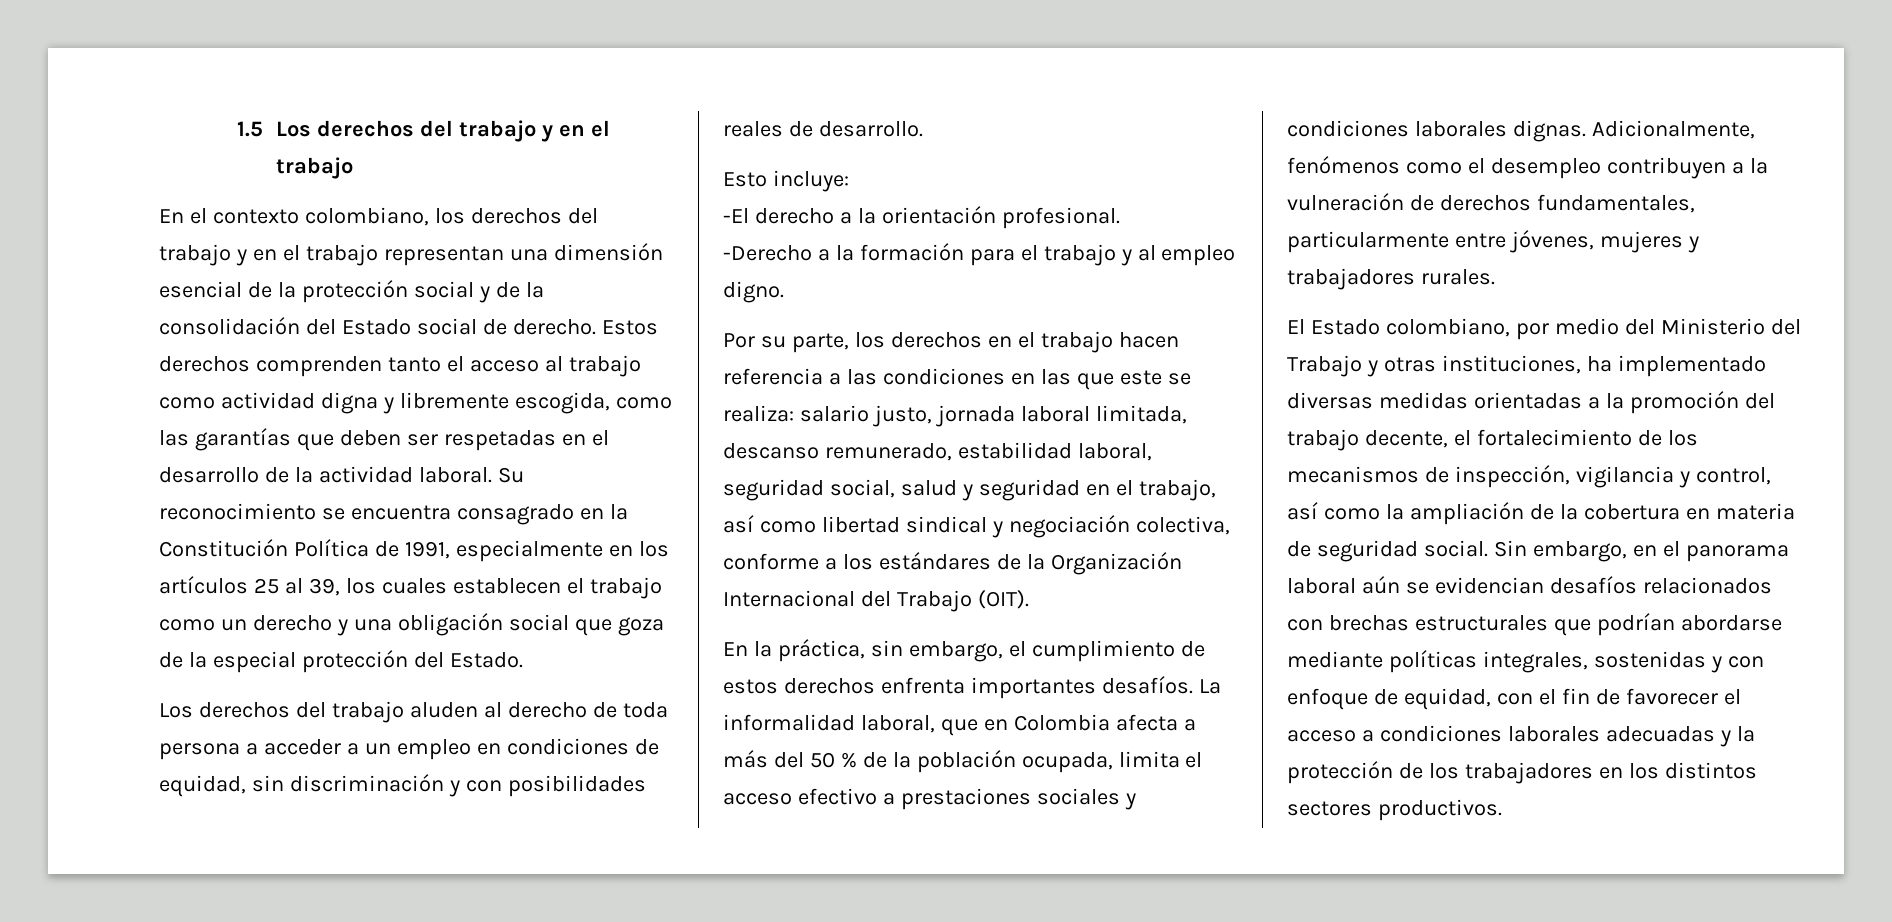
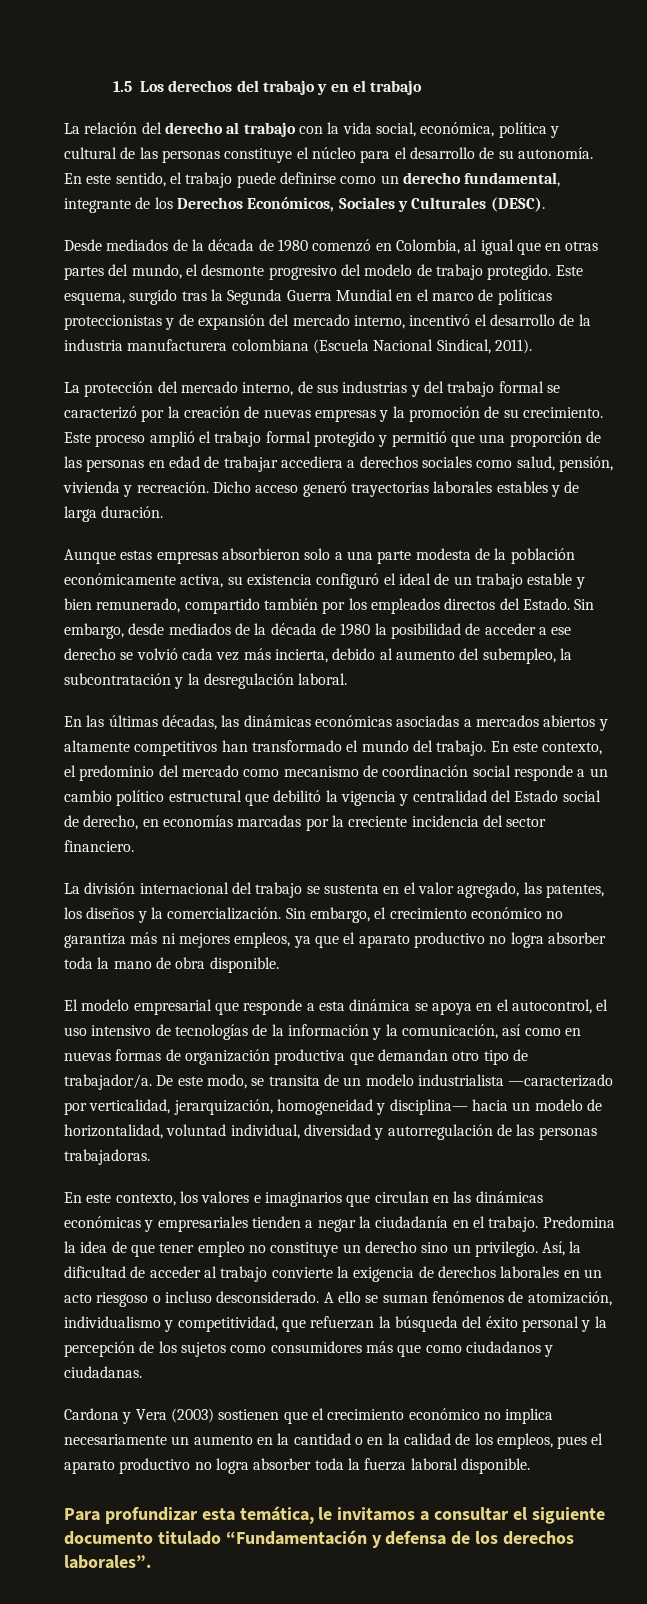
[159,207,598,226] [159,243,663,266] [159,280,544,303] [159,317,658,335] [159,355,641,377] [159,392,672,414] [159,428,609,451] [159,466,524,483] [159,503,628,525] [159,539,669,562] [159,576,662,599] [159,613,664,636] [159,650,523,673] [159,701,668,723] [159,738,659,760] [159,774,646,797] [723,121,923,137] [723,170,849,192] [723,206,1120,229] [723,243,1236,266] [723,281,784,303] [723,331,1179,353] [723,368,1191,390] [723,405,1187,427] [723,442,1152,461] [723,479,1216,501] [723,515,1230,538] [723,552,1182,575] [723,590,1029,612] [723,639,1205,662] [723,676,1221,699] [723,714,1196,736] [723,750,1203,773] [723,788,1136,810] [1287,120,1755,142] [1287,156,1768,179] [1287,193,1695,213] [1287,230,1699,253] [1287,268,1495,290] [1287,318,1801,340] [1287,355,1766,377] [1287,391,1775,414] [1287,429,1698,451] [1287,465,1771,488] [1287,502,1795,525] [1287,540,1789,562] [1287,576,1772,594] [1287,613,1782,636] [1287,650,1764,673] [1287,688,1741,710] [1287,725,1755,747] [1287,761,1757,784] [1287,799,1502,821] En el contexto colombiano, los derechos del trabajo y en el trabajo representan una dimensión esencial de la protección social y de la consolidación del Estado social de derecho. Estos derechos comprenden tanto el acceso al trabajo como actividad digna y libremente escogida, como las garantías que deben ser respetadas en el desarrollo de la actividad laboral. Su reconocimiento se encuentra consagrado en la Constitución Política de 1991, especialmente en los artículos 25 al 39, los cuales establecen el trabajo como un derecho y una obligación social que goza de la especial protección del Estado. // Los derechos del trabajo aluden al derecho de toda persona a acceder a un empleo en condiciones de equidad, sin discriminación y con posibilidades reales de desarrollo. // Esto incluye: // -El derecho a la orientación profesional. // -Derecho a la formación para el trabajo y al empleo digno. // Por su parte, los derechos en el trabajo hacen referencia a las condiciones en las que este se realiza: salario justo, jornada laboral limitada, descanso remunerado, estabilidad laboral, seguridad social, salud y seguridad en el trabajo, así como libertad sindical y negociación colectiva, conforme a los estándares de la Organización Internacional del Trabajo (OIT). // En la práctica, sin embargo, el cumplimiento de estos derechos enfrenta importantes desafíos. La informalidad laboral, que en Colombia afecta a más del 50 % de la población ocupada, limita el acceso efectivo a prestaciones sociales y condiciones laborales dignas. Adicionalmente, fenómenos como el desempleo contribuyen a la vulneración de derechos fundamentales, particularmente entre jóvenes, mujeres y trabajadores rurales. // El Estado colombiano, por medio del Ministerio del Trabajo y otras instituciones, ha implementado diversas medidas orientadas a la promoción del trabajo decente, el fortalecimiento de los mecanismos de inspección, vigilancia y control, así como la ampliación de la cobertura en materia de seguridad social. Sin embargo, en el panorama laboral aún se evidencian desafíos relacionados con brechas estructurales que podrían abordarse mediante políticas integrales, sostenidas y con enfoque de equidad, con el fin de favorecer el acceso a condiciones laborales adecuadas y la protección de los trabajadores en los distintos sectores productivos. -> [64,122,559,138] [64,147,593,163] [64,172,561,188] [64,197,545,213] [64,239,599,255] [64,264,583,280] [64,289,552,305] [64,314,591,330] [64,339,532,354] [64,381,560,397] [64,406,603,422] [64,431,601,447] [64,456,613,472] [63,481,580,497] [64,506,164,522] [64,548,575,564] [64,573,585,589] [64,598,595,614] [64,623,572,639] [64,648,572,664] [64,673,348,689] [64,715,608,731] [64,740,603,756] [64,765,608,781] [64,790,601,806] [64,815,547,831] [64,840,134,852] [64,882,604,898] [64,907,564,923] [64,932,606,948] [64,957,279,973] [64,999,609,1015] [64,1024,581,1040] [64,1049,528,1065] [64,1074,614,1090] [64,1099,602,1115] [64,1124,597,1140] [64,1149,150,1165] [64,1191,543,1207] [64,1216,615,1232] [64,1241,582,1257] [64,1266,602,1282] [64,1291,612,1307] [64,1316,607,1332] [64,1341,554,1357] [64,1366,142,1378] [64,1408,554,1424] [64,1433,604,1449] [64,1458,530,1474] [64,1506,605,1524] [64,1530,575,1548] [64,1555,151,1569] La relación del derecho al trabajo con la vida social, económica, política y cultural de las personas constituye el núcleo para el desarrollo de su autonomía. En este sentido, el trabajo puede definirse como un derecho fundamental, integrante de los Derechos Económicos, Sociales y Culturales (DESC). // Desde mediados de la década de 1980 comenzó en Colombia, al igual que en otras partes del mundo, el desmonte progresivo del modelo de trabajo protegido. Este esquema, surgido tras la Segunda Guerra Mundial en el marco de políticas proteccionistas y de expansión del mercado interno, incentivó el desarrollo de la industria manufacturera colombiana (Escuela Nacional Sindical, 2011). // La protección del mercado interno, de sus industrias y del trabajo formal se caracterizó por la creación de nuevas empresas y la promoción de su crecimiento. Este proceso amplió el trabajo formal protegido y permitió que una proporción de las personas en edad de trabajar accediera a derechos sociales como salud, pensión, vivienda y recreación. Dicho acceso generó trayectorias laborales estables y de larga duración. // Aunque estas empresas absorbieron solo a una parte modesta de la población económicamente activa, su existencia configuró el ideal de un trabajo estable y bien remunerado, compartido también por los empleados directos del Estado. Sin embargo, desde mediados de la década de 1980 la posibilidad de acceder a ese derecho se volvió cada vez más incierta, debido al aumento del subempleo, la subcontratación y la desregulación laboral. // En las últimas décadas, las dinámicas económicas asociadas a mercados abiertos y altamente competitivos han transformado el mundo del trabajo. En este contexto, el predominio del mercado como mecanismo de coordinación social responde a un cambio político estructural que debilitó la vigencia y centralidad del Estado social de derecho, en economías marcadas por la creciente incidencia del sector financiero. // La división internacional del trabajo se sustenta en el valor agregado, las patentes, los diseños y la comercialización. Sin embargo, el crecimiento económico no garantiza más ni mejores empleos, ya que el aparato productivo no logra absorber toda la mano de obra disponible. // El modelo empresarial que responde a esta dinámica se apoya en el autocontrol, el uso intensivo de tecnologías de la información y la comunicación, así como en nuevas formas de organización productiva que demandan otro tipo de trabajador/a. De este modo, se transita de un modelo industrialista —caracterizado por verticalidad, jerarquización, homogeneidad y disciplina— hacia un modelo de horizontalidad, voluntad individual, diversidad y autorregulación de las personas trabajadoras. // En este contexto, los valores e imaginarios que circulan en las dinámicas económicas y empresariales tienden a negar la ciudadanía en el trabajo. Predomina la idea de que tener empleo no constituye un derecho sino un privilegio. Así, la dificultad de acceder al trabajo convierte la exigencia de derechos laborales en un acto riesgoso o incluso desconsiderado. A ello se suman fenómenos de atomización, individualismo y competitividad, que refuerzan la búsqueda del éxito personal y la percepción de los sujetos como consumidores más que como ciudadanos y ciudadanas. // Cardona y Vera (2003) sostienen que el crecimiento económico no implica necesariamente un aumento en la cantidad o en la calidad de los empleos, pues el aparato productivo no logra absorber toda la fuerza laboral disponible. // Para profundizar esta temática, le invitamos a consultar el siguiente documento titulado “Fundamentación y defensa de los derechos laborales”.

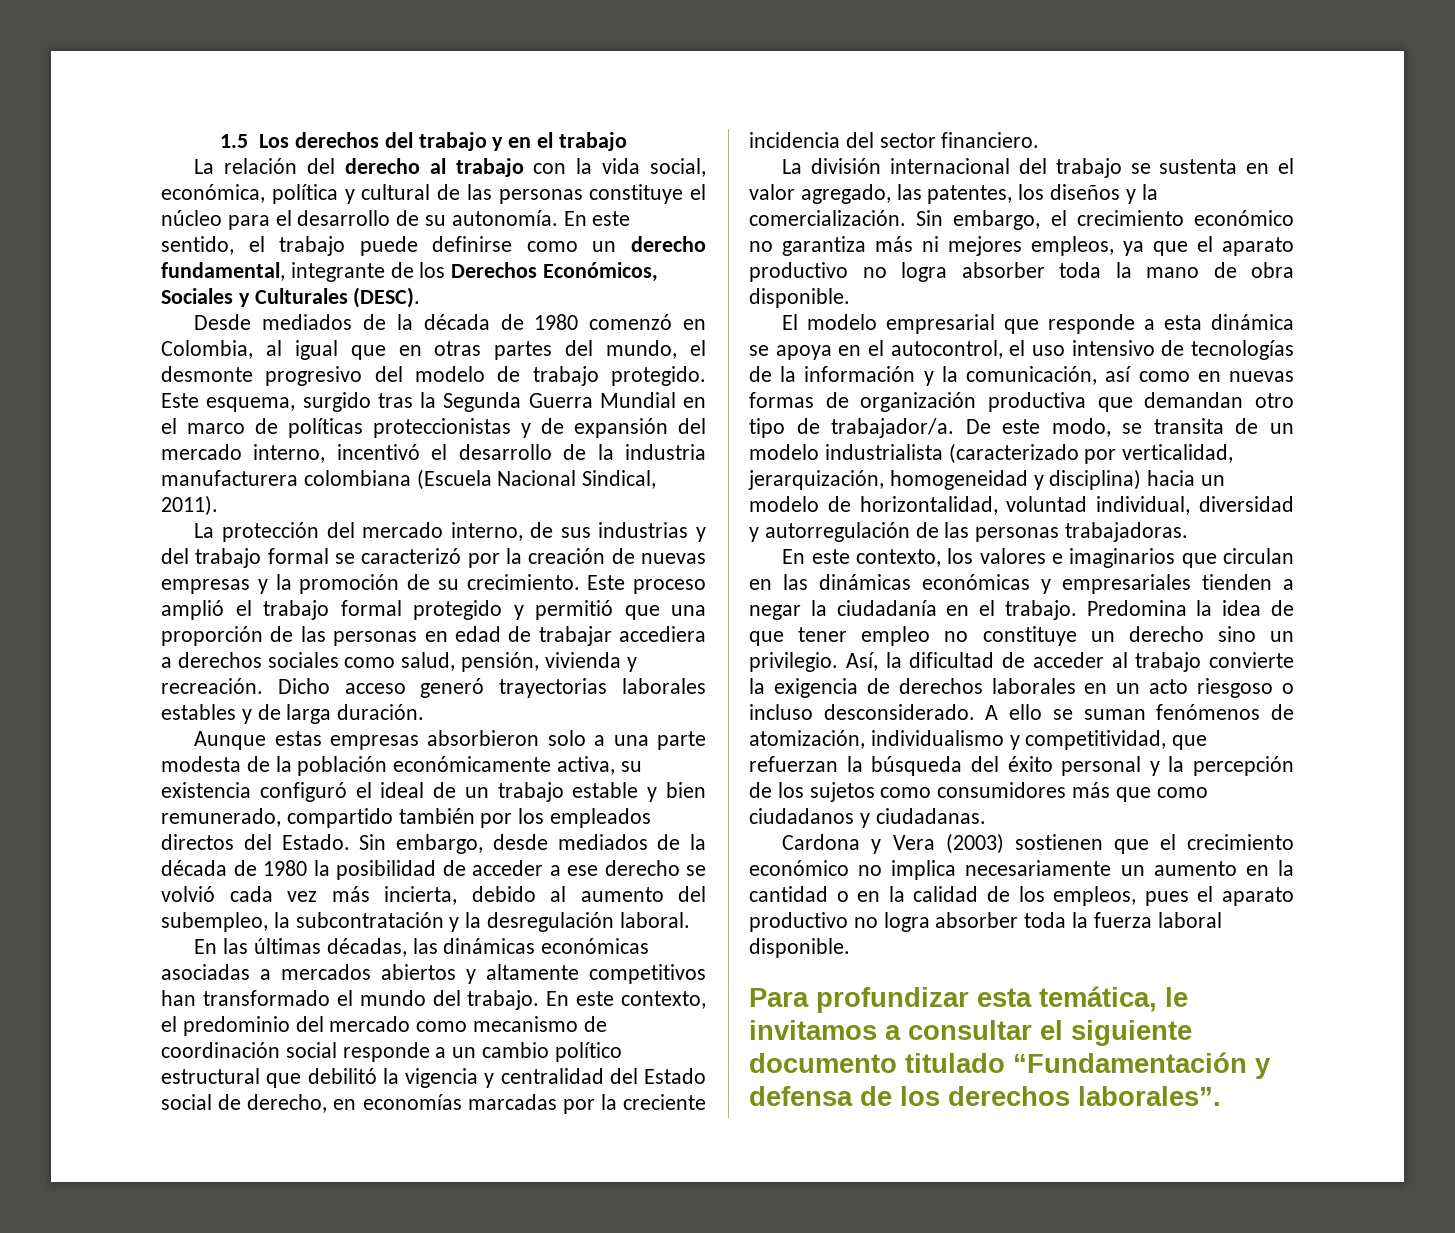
[508,1074,614,1087] —caracterizado -> [948,443,1079,464] (caracterizado
[389,1099,468,1115] disciplina— -> [1049,469,1142,490] disciplina)

